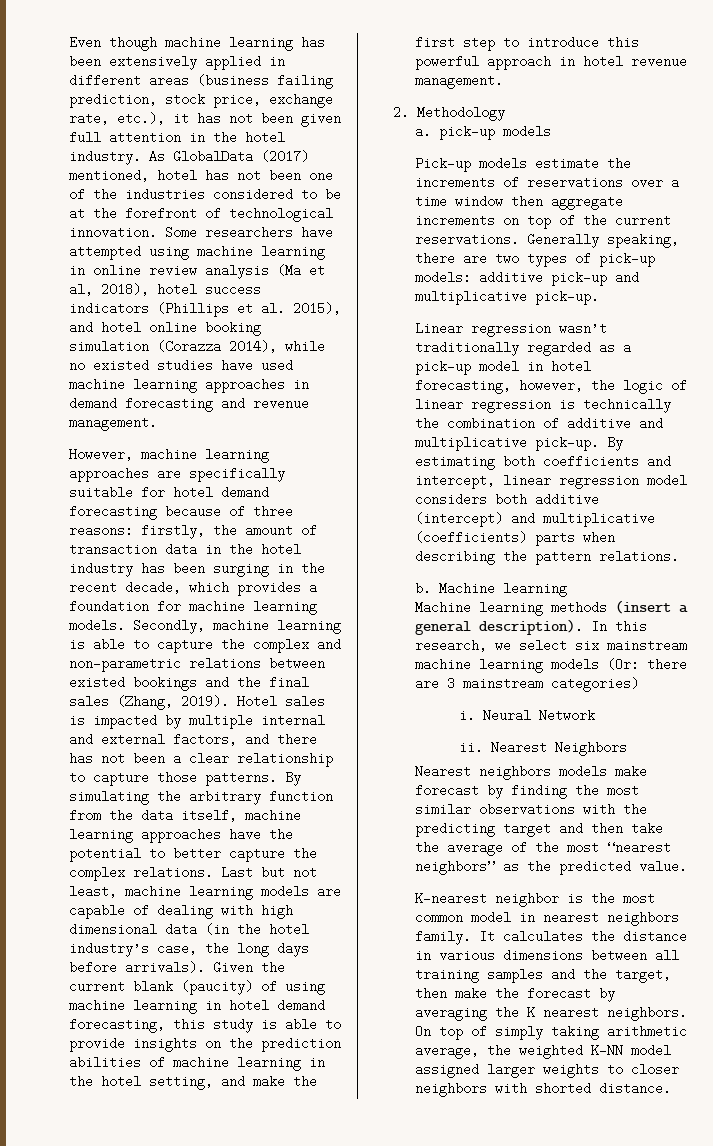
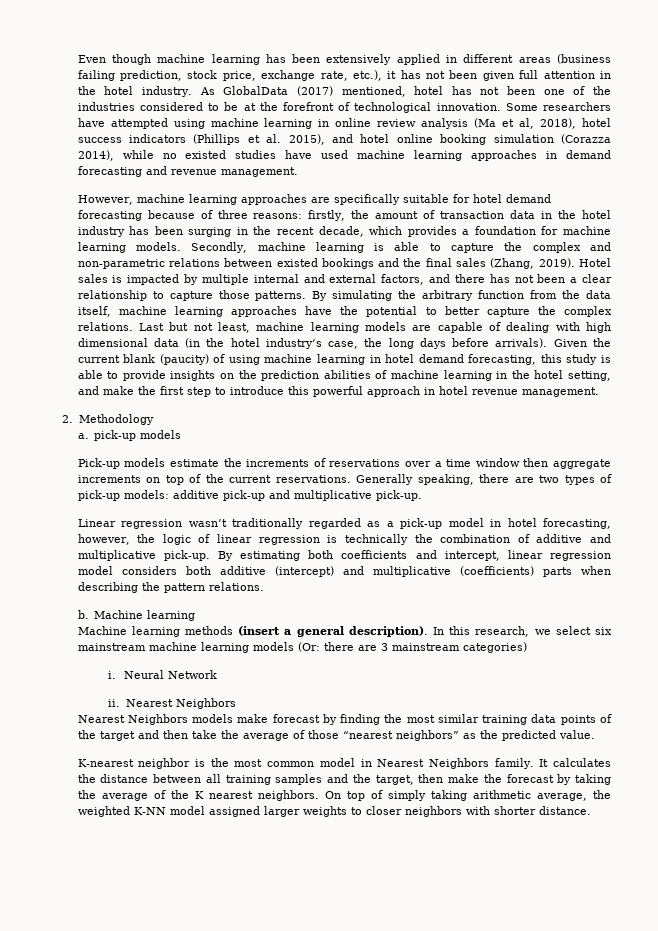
[479,765,552,780] neighbors -> [127,714,188,725] Neighbors
[479,803,648,816] [415,822,496,837] observations with the predicting -> [482,714,612,725] [77,730,96,739] training data points of the
[535,841,600,854] the most -> [307,730,339,739] those
[543,911,680,926] nearest neighbors -> [377,758,489,769] Nearest Neighbors
[415,949,584,962] in various dimensions -> (149, 778) none
[415,1006,488,1021] averaging -> [575,774,611,785] [77,790,166,801] taking the average of
[535,1082,592,1095] shorted -> [493,806,536,815] shorter

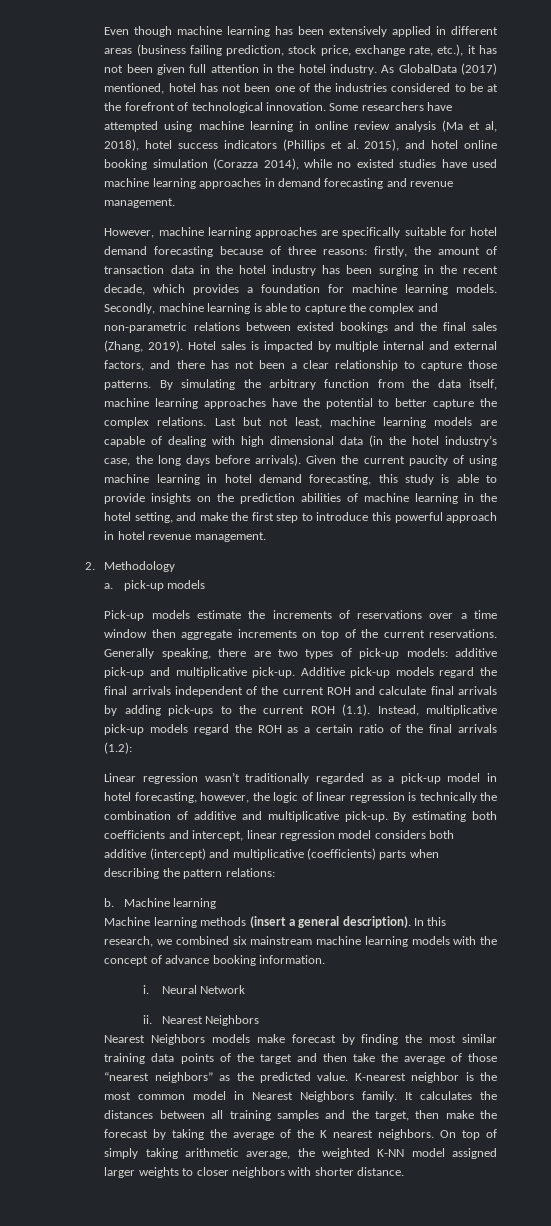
[123,354,209,365] blank (paucity) -> [408,455,448,466] paucity
(422, 495) none -> [300,667,498,678] [104,686,498,697] [104,704,497,716] [104,724,498,735] [104,742,133,754] Additive pick-up models regard the final arrivals independent of the current ROH and calculate final arrivals by adding pick-ups to the current ROH (1.1). Instead, multiplicative pick-up models regard the ROH as a certain ratio of the final arrivals (1.2):
[208,582,264,591] relations. -> [225,868,275,877] relations:
[555,626,591,635] select -> [175,936,229,945] combined
[297,642,527,653] (Or: there are 3 mainstream categories) -> [453,936,497,945] [104,955,325,966] with the concept of advance booking information.
(595, 734) // -> (349, 1076) none
[100,774,149,783] distance -> [104,1110,154,1119] distances

